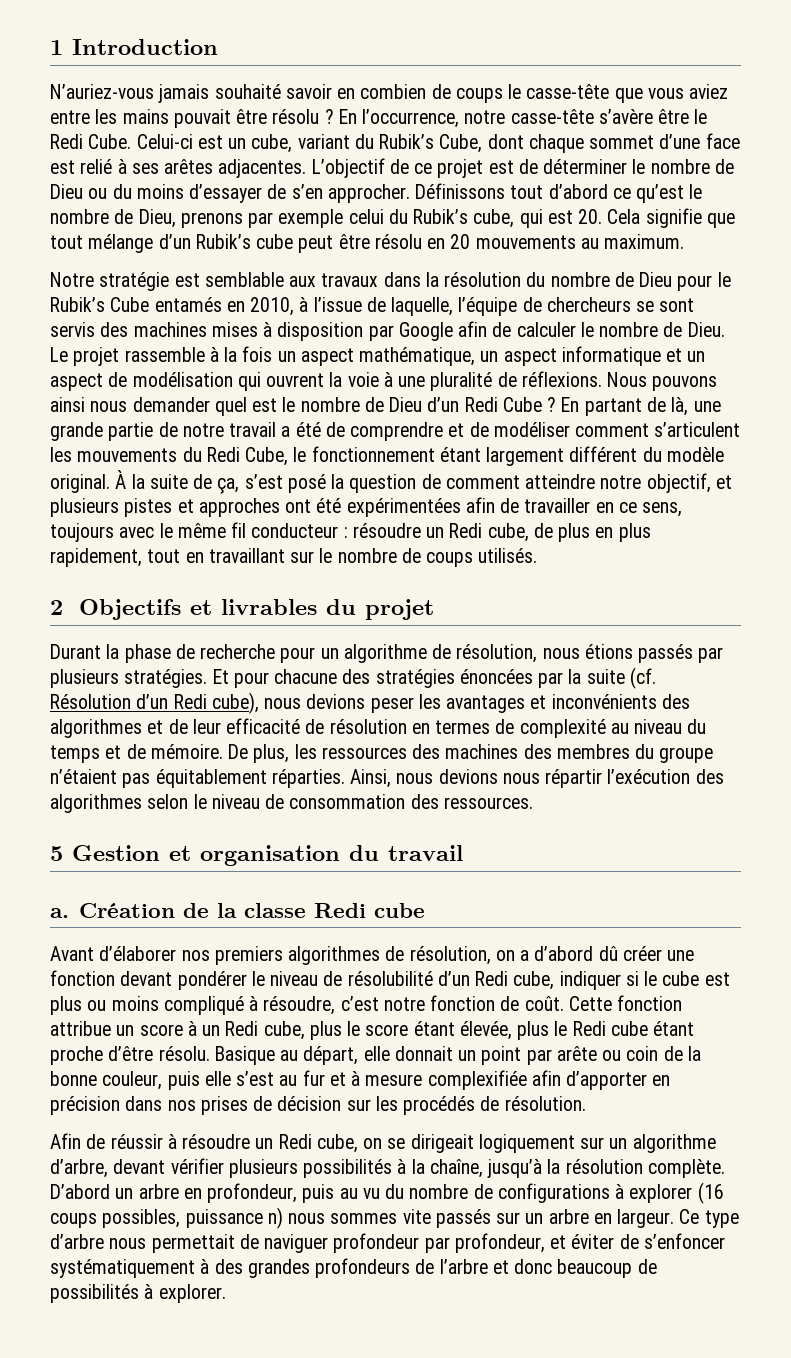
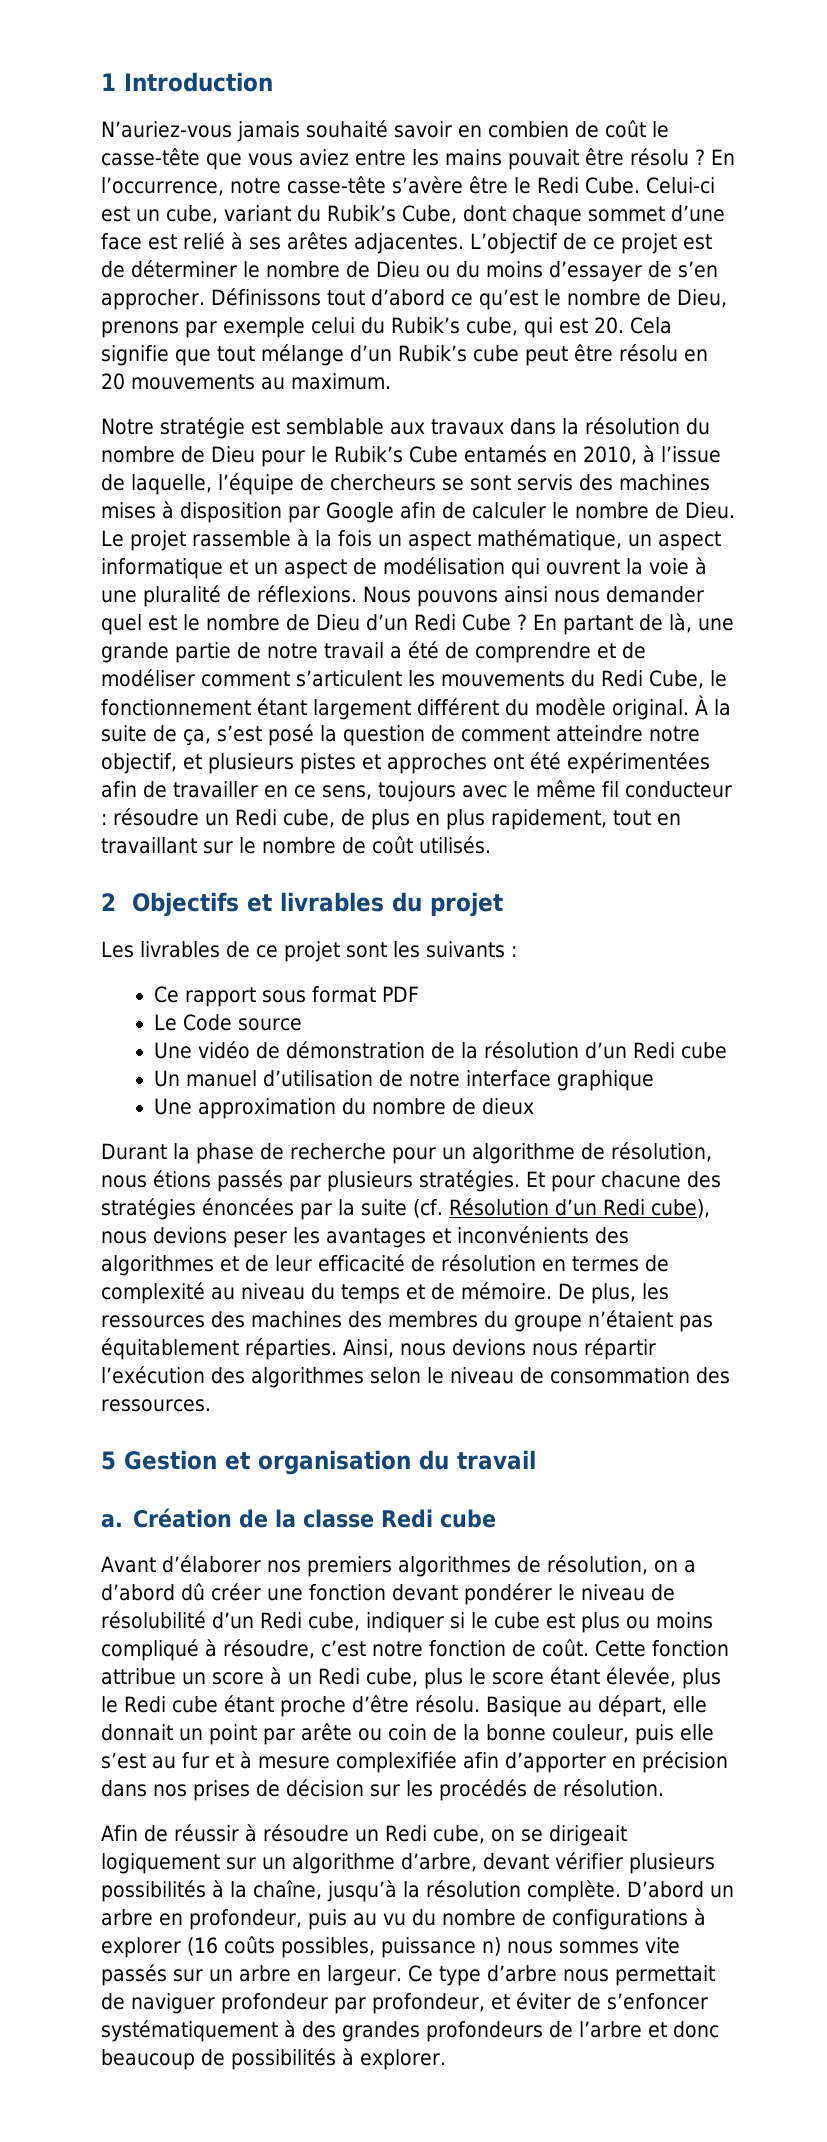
[455,88,503,103] coups -> [605,120,646,138] coût
[426,552,474,567] coups -> [372,836,413,854] coût
(434, 609) none -> [101,941,517,962] [154,986,420,1007] [154,1014,303,1031] [154,1041,728,1059] [154,1070,655,1091] [154,1098,535,1119] // Les livrables de ce projet sont les suivants : // Ce rapport sous format PDF // Le Code source // Une vidéo de démonstration de la résolution d’un Redi cube // Un manuel d’utilisation de notre interface graphique // Une approximation du nombre de dieux
[50,1213,97,1228] coups -> [224,1936,275,1954] coûts

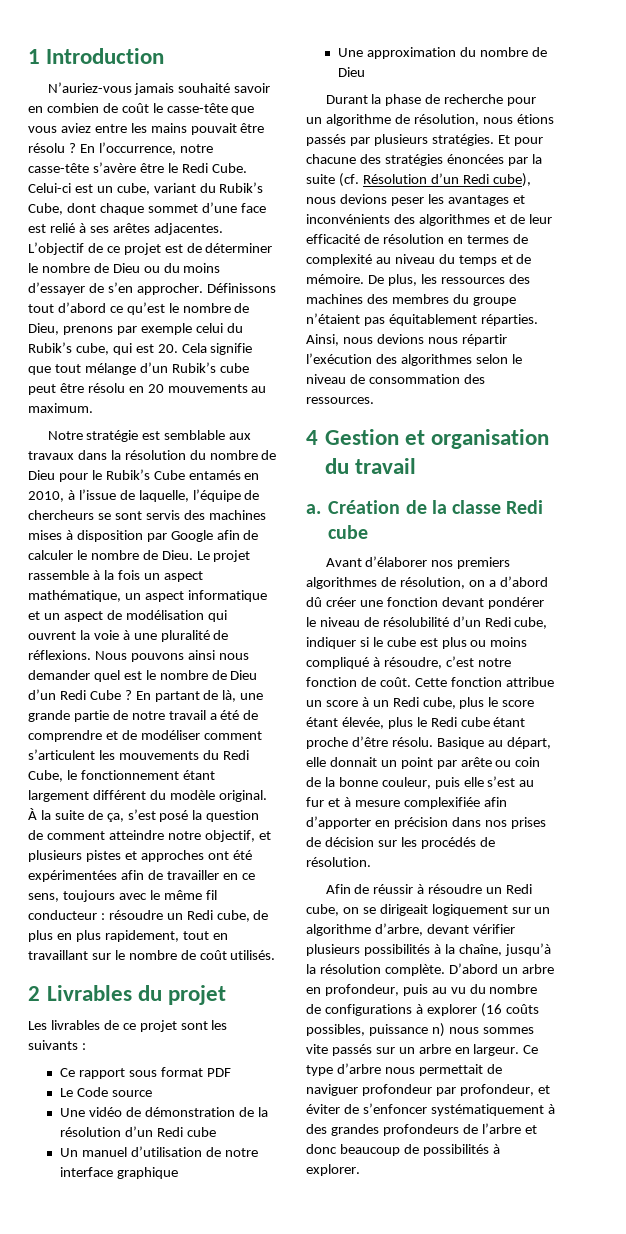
[131,892,384,917] Objectifs et livrables -> [47,985,133,1001] Livrables
[482,1098,535,1115] dieux -> [338,67,366,77] Dieu
[101,1451,116,1470] 5 -> [306,430,318,445] 4

